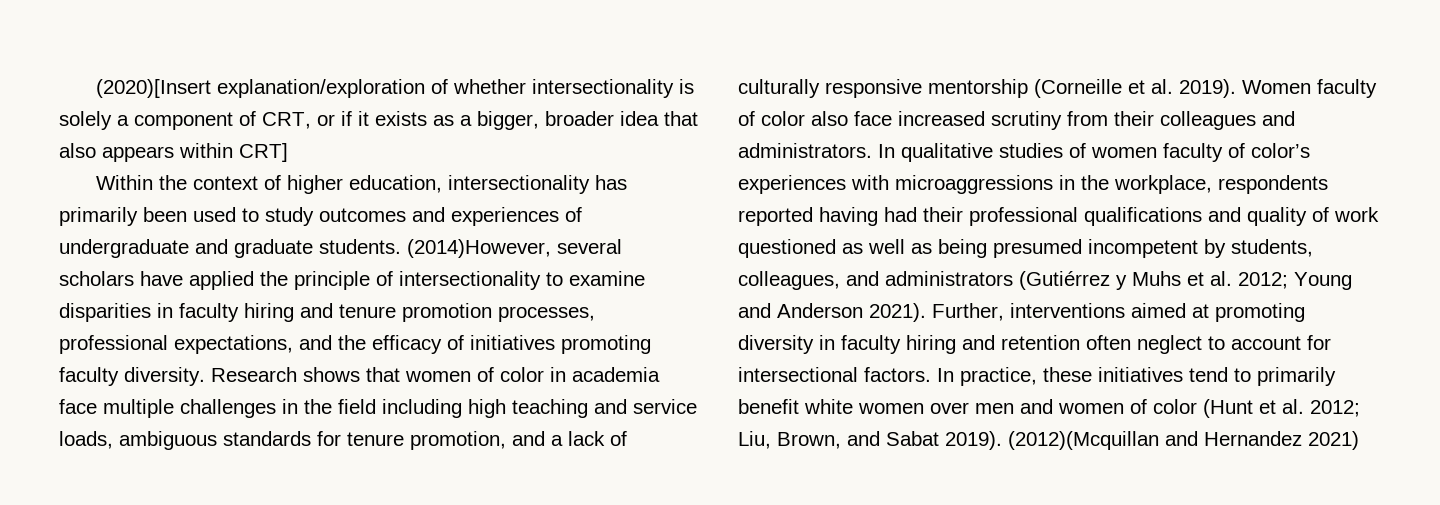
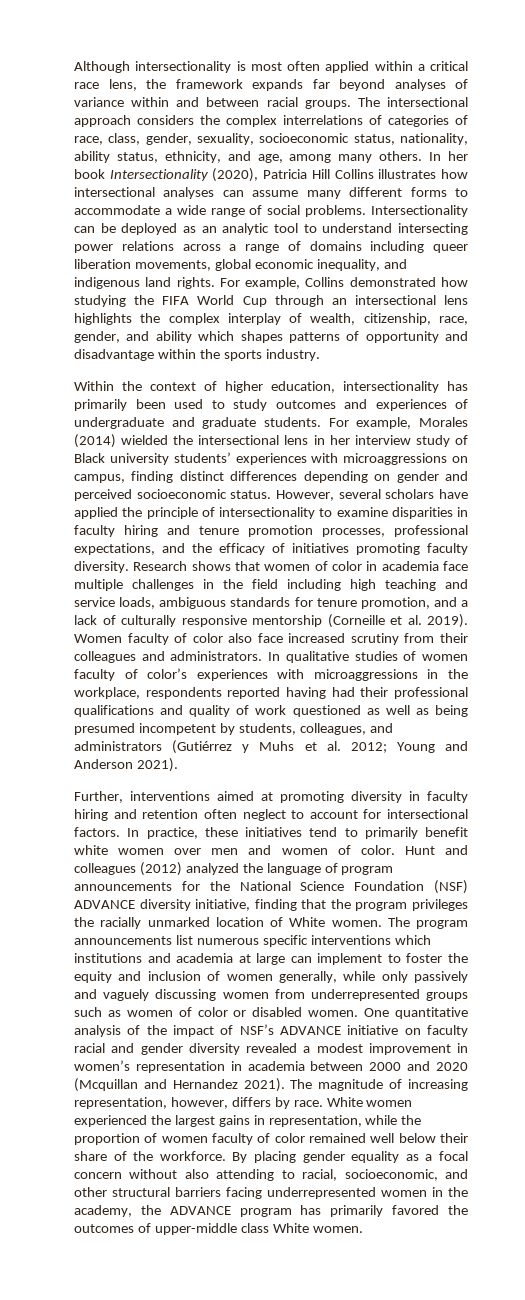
[95,79,694,98] [59,111,698,130] [59,143,288,162] (2020)[Insert explanation/exploration of whether intersectionality is solely a component of CRT, or if it exists as a bigger, broader idea that also appears within CRT] -> [74,61,468,73] [74,79,468,91] [74,97,469,109] [74,115,468,127] [74,133,468,145] [74,151,469,163] [74,168,469,182] [74,187,469,199] [74,205,468,217] [74,223,468,235] [74,241,468,253] [74,259,407,271] [74,277,468,289] [74,295,468,307] [74,313,468,325] [74,331,468,343] [74,349,320,361] Although intersectionality is most often applied within a critical race lens, the framework expands far beyond analyses of variance within and between racial groups. The intersectional approach considers the complex interrelations of categories of race, class, gender, sexuality, socioeconomic status, nationality, ability status, ethnicity, and age, among many others. In her book Intersectionality (2020), Patricia Hill Collins illustrates how intersectional analyses can assume many different forms to accommodate a wide range of social problems. Intersectionality can be deployed as an analytic tool to understand intersecting power relations across a range of domains including queer liberation movements, global economic inequality, and indigenous land rights. For example, Collins demonstrated how studying the FIFA World Cup through an intersectional lens highlights the complex interplay of wealth, citizenship, race, gender, and ability which shapes patterns of opportunity and disadvantage within the sports industry.
[407,239,551,258] (2014)However, -> [328,417,468,429] [74,434,468,448] [74,452,468,465] [74,471,468,483] [74,489,334,501] For example, Morales (2014) wielded the intersectional lens in her interview study of Black university students’ experiences with microaggressions on campus, finding distinct differences depending on gender and perceived socioeconomic status. However,
(926, 312) none -> (178, 765) //
[1153,399,1360,418] [738,431,1359,450] color (Hunt et al. 2012; Liu, Brown, and Sabat 2019). (2012)(Mcquillan and Hernandez 2021) -> [360,845,468,855] [74,862,394,876] [74,880,468,894] [74,899,468,911] [74,917,468,929] [74,935,431,947] [74,953,468,965] [74,971,468,983] [74,989,468,1001] [74,1007,468,1019] [74,1024,468,1037] [74,1043,468,1055] [74,1060,469,1073] [74,1078,468,1092] [74,1097,413,1109] [74,1115,422,1127] [74,1133,468,1145] [74,1151,469,1163] [74,1169,469,1181] [74,1187,468,1199] [74,1205,469,1217] [74,1223,363,1235] color. Hunt and colleagues (2012) analyzed the language of program announcements for the National Science Foundation (NSF) ADVANCE diversity initiative, finding that the program privileges the racially unmarked location of White women. The program announcements list numerous specific interventions which institutions and academia at large can implement to foster the equity and inclusion of women generally, while only passively and vaguely discussing women from underrepresented groups such as women of color or disabled women. One quantitative analysis of the impact of NSF’s ADVANCE initiative on faculty racial and gender diversity revealed a modest improvement in women’s representation in academia between 2000 and 2020 (Mcquillan and Hernandez 2021). The magnitude of increasing representation, however, differs by race. White women experienced the largest gains in representation, while the proportion of women faculty of color remained well below their share of the workforce. By placing gender equality as a focal concern without also attending to racial, socioeconomic, and other structural barriers facing underrepresented women in the academy, the ADVANCE program has primarily favored the outcomes of upper-middle class White women.

